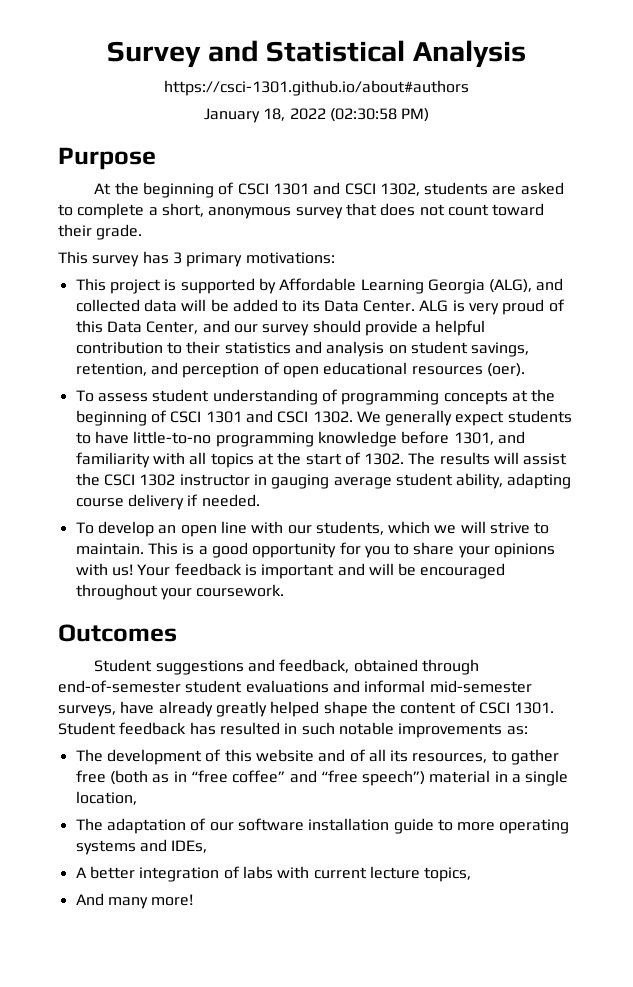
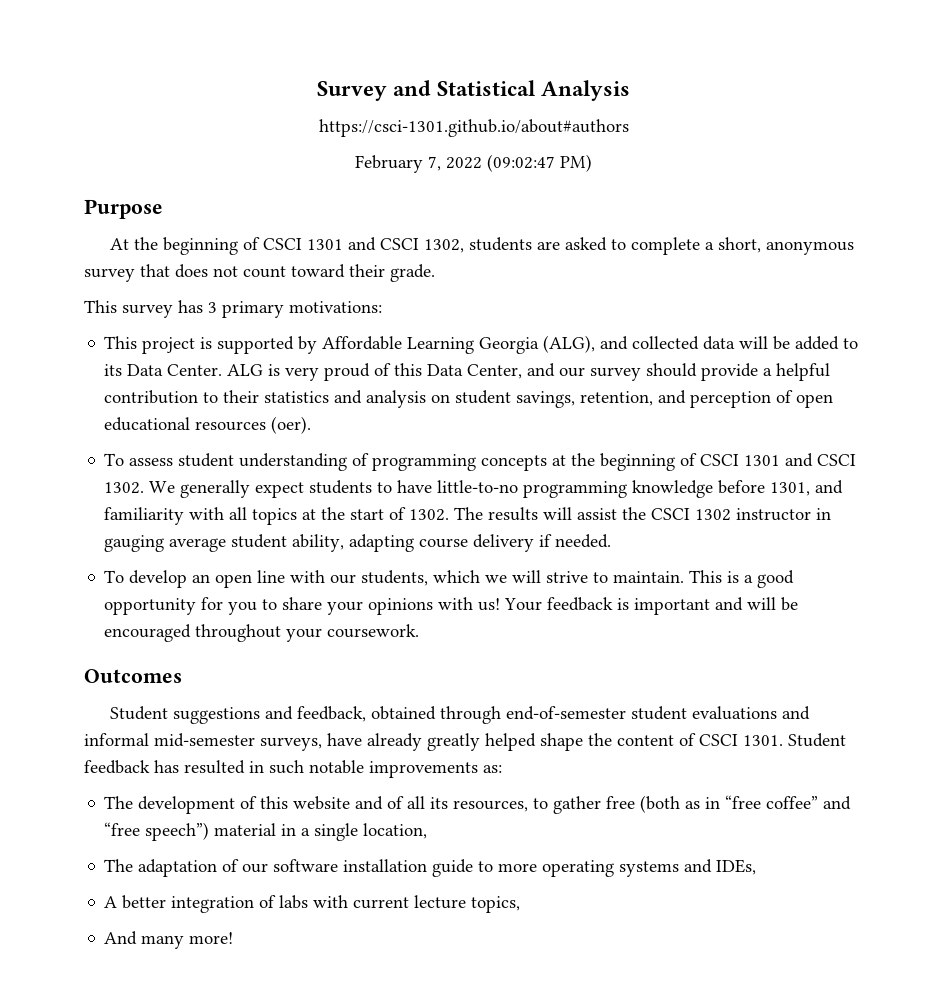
[203,108,397,123] January 18, 2022 (02:30:58 -> [355,154,555,173] February 7, 2022 (09:02:47

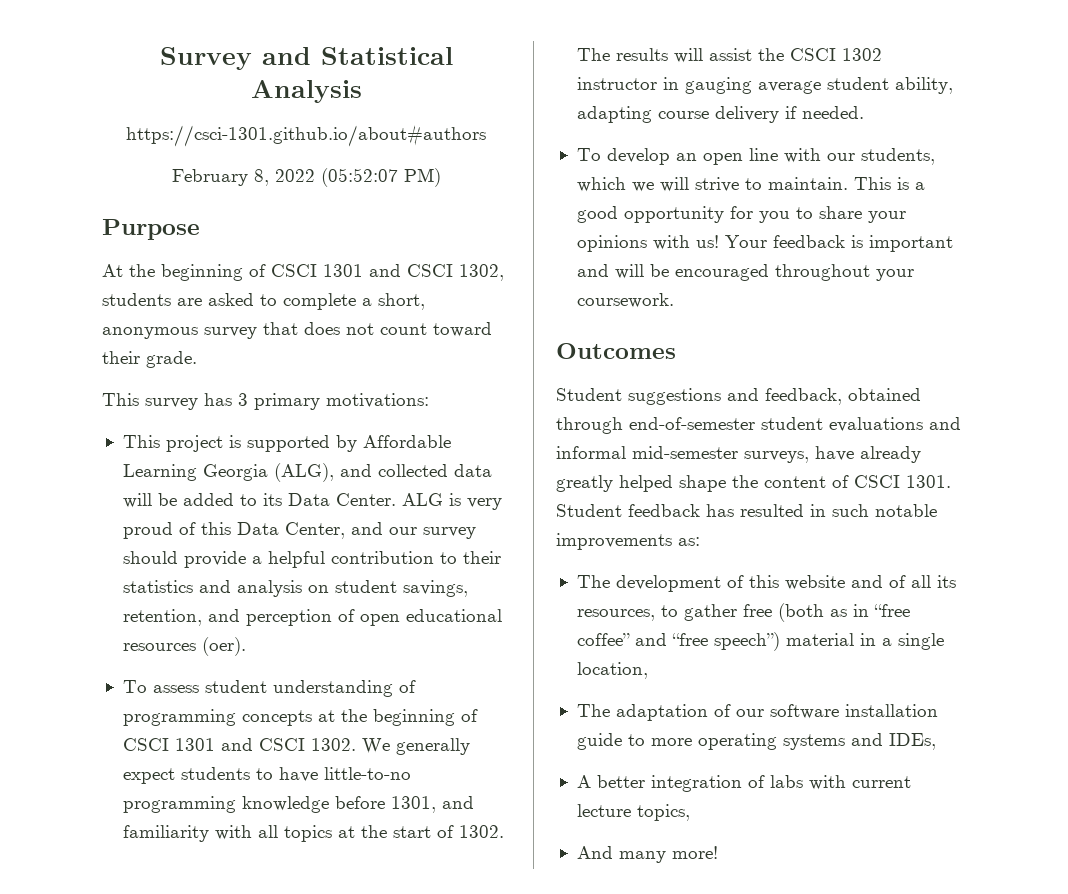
[428,154,555,172] 7, 2022 (09:02:47 -> [253,168,398,187] 8, 2022 (05:52:07

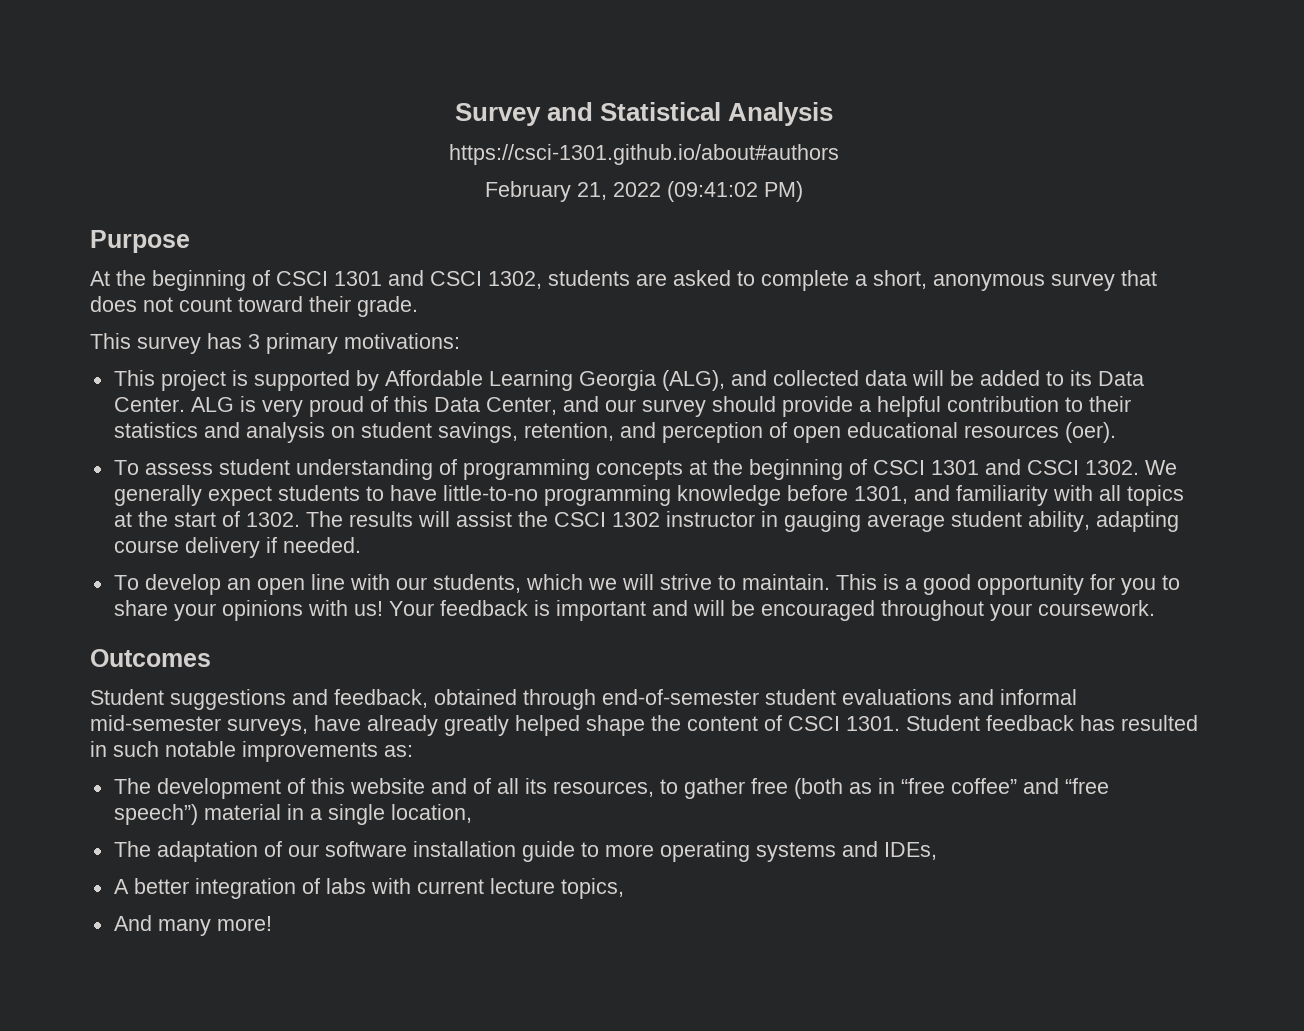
[253,168,398,187] 8, 2022 (05:52:07 -> [577,181,758,202] 21, 2022 (09:41:02

